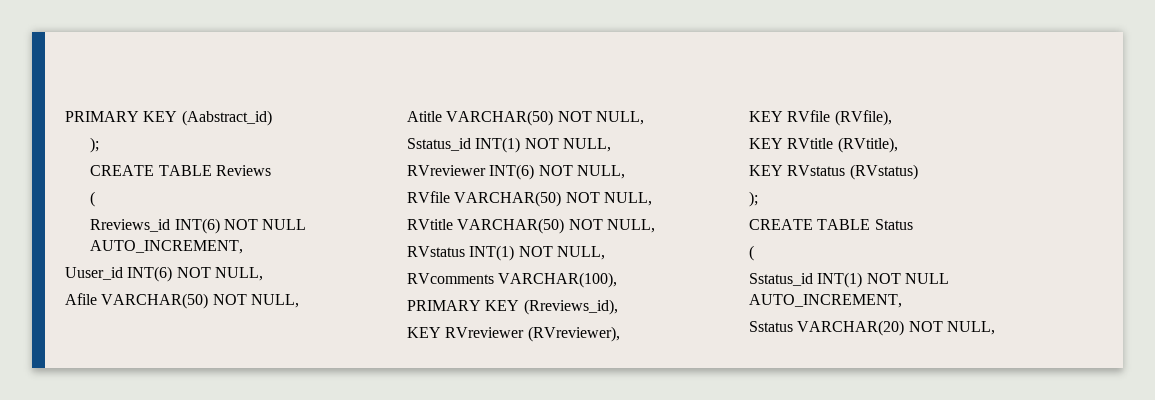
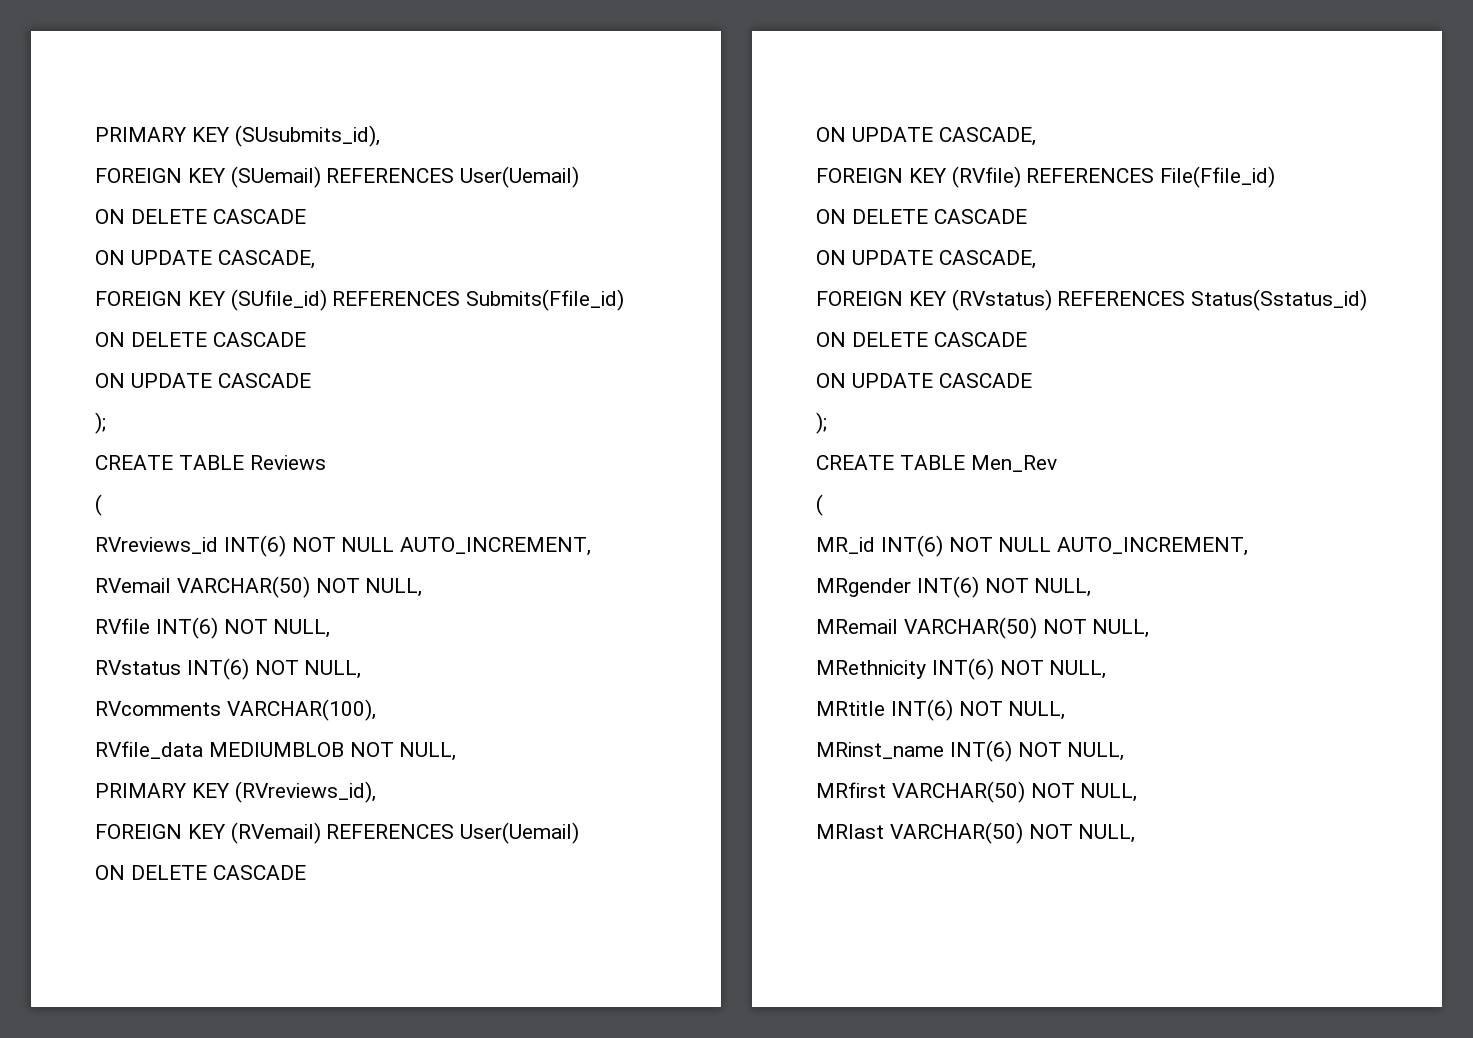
[65,110,272,126] PRIMARY KEY (Aabstract_id) -> [95,125,380,147] [95,166,579,188] [95,209,306,224] [95,250,315,269] [95,289,624,311] [95,332,306,347] [95,373,311,388] PRIMARY KEY (SUsubmits_id), // FOREIGN KEY (SUemail) REFERENCES User(Uemail) // ON DELETE CASCADE // ON UPDATE CASCADE, // FOREIGN KEY (SUfile_id) REFERENCES Submits(Ffile_id) // ON DELETE CASCADE // ON UPDATE CASCADE
[90,218,307,234] [90,240,244,254] [65,266,263,282] [65,293,299,309] [407,110,644,126] [407,137,611,153] [407,164,625,180] [407,191,652,207] [407,218,655,234] [407,245,605,261] [407,272,618,288] [407,299,618,315] [407,326,620,342] [749,110,892,126] [749,137,898,153] [749,164,918,180] [749,191,758,207] [749,219,913,230] [749,245,754,261] [749,272,949,288] [749,294,902,308] [749,320,995,336] Rreviews_id INT(6) NOT NULL AUTO_INCREMENT, // Uuser_id INT(6) NOT NULL, // Afile VARCHAR(50) NOT NULL, // Atitle VARCHAR(50) NOT NULL, // Sstatus_id INT(1) NOT NULL, // RVreviewer INT(6) NOT NULL, // RVfile VARCHAR(50) NOT NULL, // RVtitle VARCHAR(50) NOT NULL, // RVstatus INT(1) NOT NULL, // RVcomments VARCHAR(100), // PRIMARY KEY (Rreviews_id), // KEY RVreviewer (RVreviewer), // KEY RVfile (RVfile), // KEY RVtitle (RVtitle), // KEY RVstatus (RVstatus) // ); // CREATE TABLE Status // ( // Sstatus_id INT(1) NOT NULL AUTO_INCREMENT, // Sstatus VARCHAR(20) NOT NULL, -> [95,535,591,557] [95,576,423,598] [95,617,331,639] [95,658,362,680] [95,699,376,721] [95,741,457,761] [95,781,376,803] [95,822,579,844] [95,865,306,880] [816,127,1036,146] [816,166,1275,188] [816,209,1027,224] [816,250,1036,269] [816,289,1367,311] [816,332,1027,347] [816,373,1032,388] [816,412,828,434] [816,455,1057,472] [816,494,824,516] [816,535,1248,557] [816,576,1092,598] [816,617,1150,639] [816,658,1107,680] [816,699,1066,721] [816,740,1125,762] [816,781,1138,803] [816,822,1136,844] RVreviews_id INT(6) NOT NULL AUTO_INCREMENT, // RVemail VARCHAR(50) NOT NULL, // RVfile INT(6) NOT NULL, // RVstatus INT(6) NOT NULL, // RVcomments VARCHAR(100), // RVfile_data MEDIUMBLOB NOT NULL, // PRIMARY KEY (RVreviews_id), // FOREIGN KEY (RVemail) REFERENCES User(Uemail) // ON DELETE CASCADE // ON UPDATE CASCADE, // FOREIGN KEY (RVfile) REFERENCES File(Ffile_id) // ON DELETE CASCADE // ON UPDATE CASCADE, // FOREIGN KEY (RVstatus) REFERENCES Status(Sstatus_id) // ON DELETE CASCADE // ON UPDATE CASCADE // ); // CREATE TABLE Men_Rev // ( // MR_id INT(6) NOT NULL AUTO_INCREMENT, // MRgender INT(6) NOT NULL, // MRemail VARCHAR(50) NOT NULL, // MRethnicity INT(6) NOT NULL, // MRtitle INT(6) NOT NULL, // MRinst_name INT(6) NOT NULL, // MRfirst VARCHAR(50) NOT NULL, // MRlast VARCHAR(50) NOT NULL,

